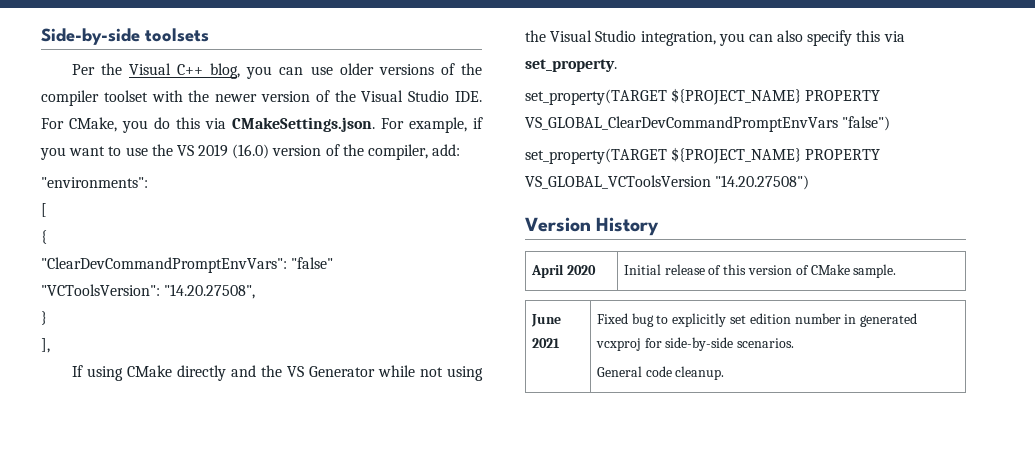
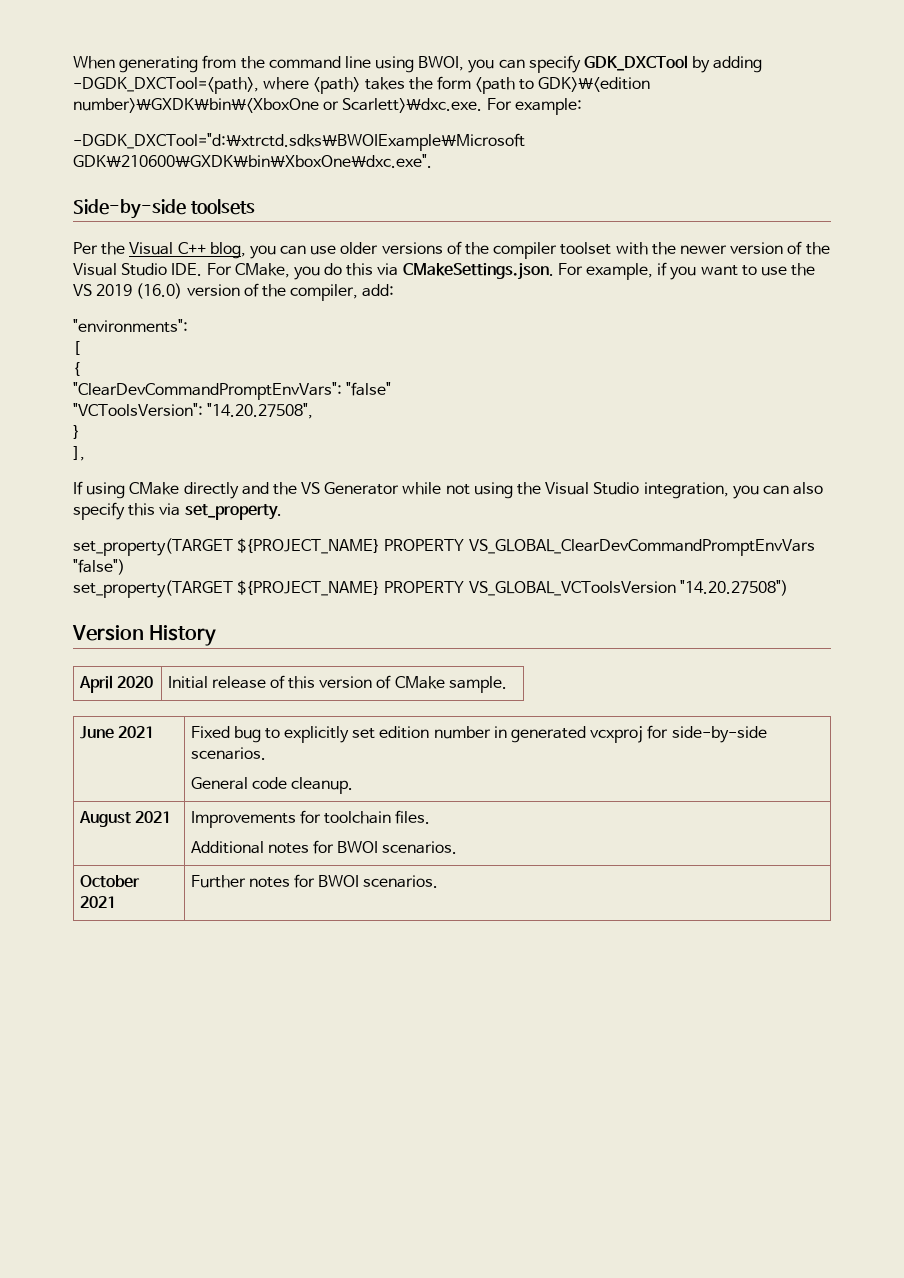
(41, 36) none -> [73,55,763,73] [73,76,651,94] [73,98,582,115] [73,133,525,151] [73,154,432,168] When generating from the command line using BWOI, you can specify GDK_DXCTool by adding -DGDK_DXCTool=<path>, where <path> takes the form <path to GDK>\<edition number>\GXDK\bin\<XboxOne or Scarlett>\dxc.exe. For example: // -DGDK_DXCTool="d:\xtrctd.sdks\BWOIExample\Microsoft GDK\210600\GXDK\bin\XboxOne\dxc.exe". //
(725, 373) none -> [78,811,171,827] [190,810,431,828] [190,840,458,854] [79,875,140,888] [79,896,116,908] [190,874,439,888] // August 2021 | Improvements for toolchain files. // Additional notes for BWOI scenarios. // October 2021 | Further notes for BWOI scenarios.

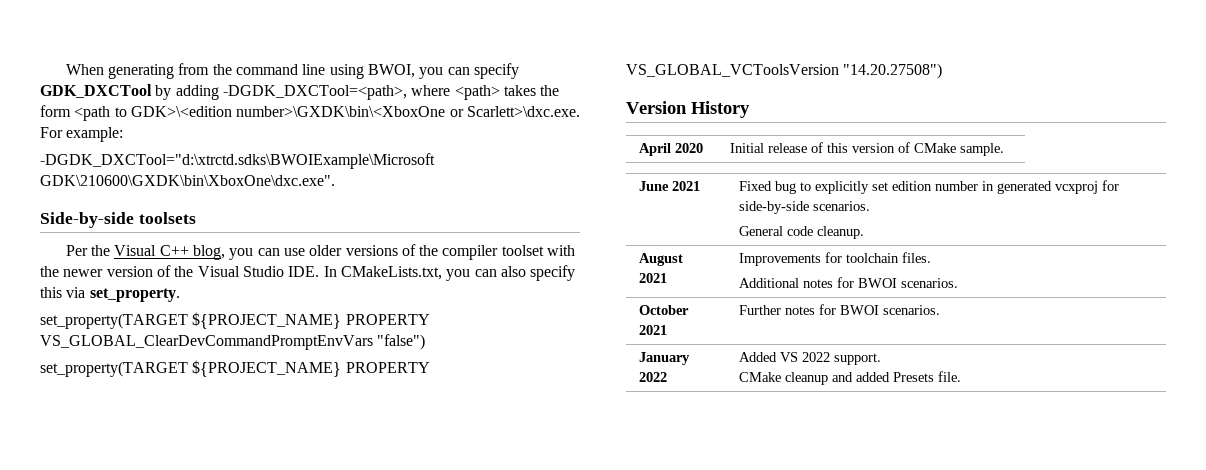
[206,262,816,280] [73,283,395,301] [73,319,188,333] [73,341,80,355] [73,362,80,376] [73,382,392,400] [73,403,314,419] [73,425,80,439] [73,446,85,461] [73,481,729,499] For CMake, you do this via CMakeSettings.json. For example, if you want to use the VS 2019 (16.0) version of the compiler, add: // "environments": // [ // { // "ClearDevCommandPromptEnvVars": "false" // "VCToolsVersion": "14.20.27508", // } // ], // If using CMake directly and the VS Generator while not using the Visual Studio integration, -> [323,266,442,280] In CMakeLists.txt,
(439, 881) none -> [638,352,690,365] [638,372,667,382] [738,352,881,365] [738,371,961,385] // January 2022 | Added VS 2022 support. // CMake cleanup and added Presets file.

